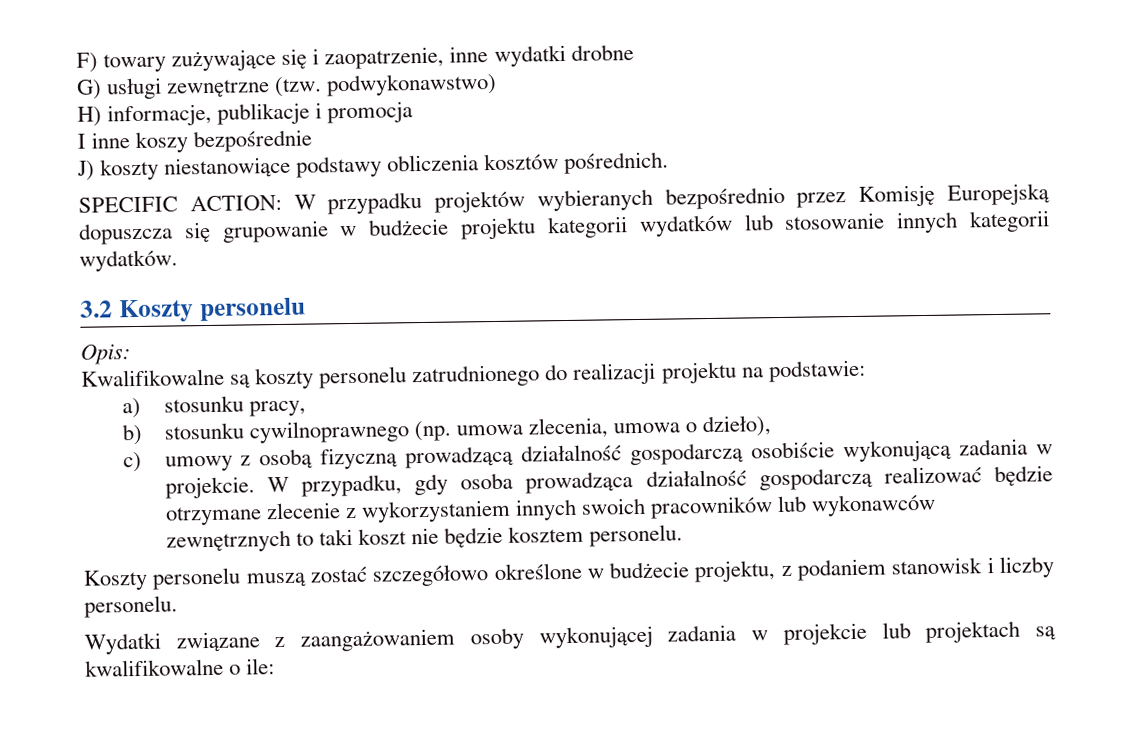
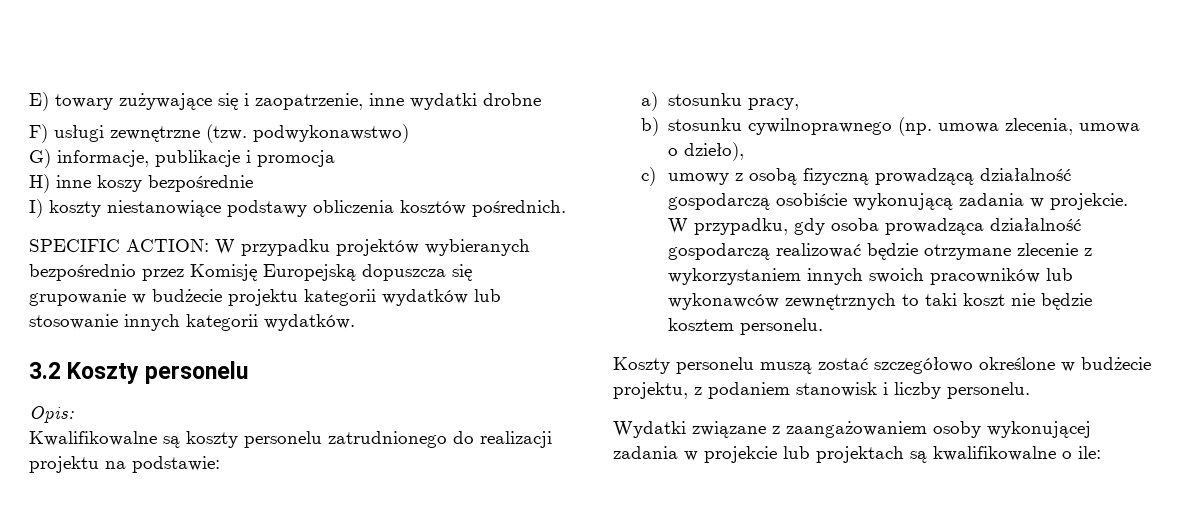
[76,52,98,73] F) -> [29,92,49,111] E)
[76,79,102,100] G) -> [29,124,48,143] F)
[77,106,102,127] H) -> [29,149,51,168] G)
[77,133,86,149] I -> [29,174,50,193] H)
[77,160,95,181] J) -> [29,199,43,218] I)

